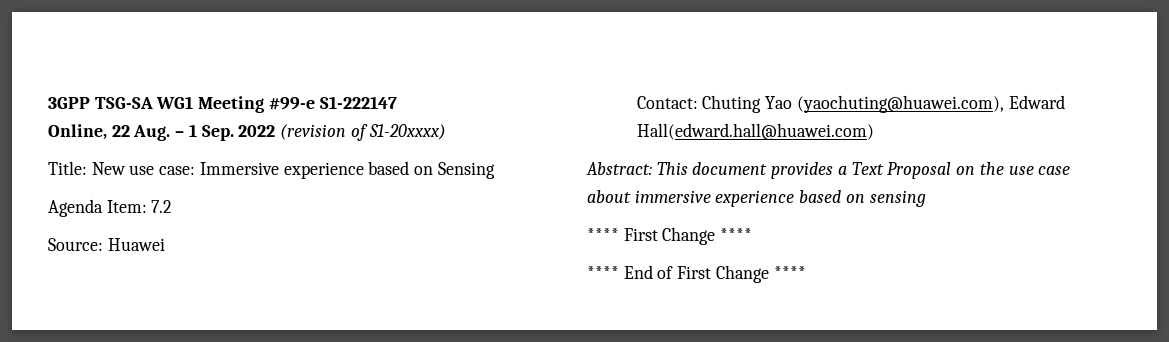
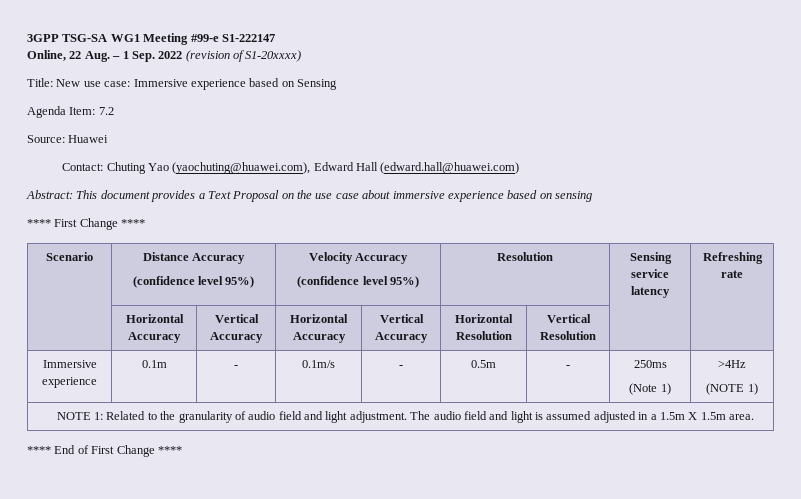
[636,123,874,140] Hall(edward.hall@huawei.com) -> [356,162,520,174] Hall (edward.hall@huawei.com)
(753, 234) none -> [46,252,93,261] [142,252,246,264] [132,276,255,288] [308,252,409,264] [297,276,419,288] [497,252,553,261] [629,252,672,264] [631,269,669,278] [631,286,670,298] [702,252,763,264] [721,270,743,278] [125,314,184,323] [128,332,181,343] [214,314,259,323] [210,332,263,343] [290,314,348,323] [292,332,346,343] [379,314,424,323] [375,332,428,343] [455,314,513,323] [455,331,512,340] [546,314,591,323] [540,331,596,340] [42,360,97,368] [42,377,97,388] [141,360,167,368] [234,365,238,368] [302,360,335,368] [399,365,403,368] [471,360,496,368] [566,365,570,368] [633,360,667,368] [629,383,671,395] [718,360,746,368] [706,383,758,395] [56,411,755,423] // Scenario | Distance Accuracy // (confidence level 95%) | Velocity Accuracy // (confidence level 95%) | Resolution | Sensing service latency | Refreshing rate // | Horizontal Accuracy | Vertical Accuracy | Horizontal Accuracy | Vertical Accuracy | Horizontal Resolution | Vertical Resolution | | // Immersive experience | 0.1m | - | 0.1m/s | - | 0.5m | - | 250ms // (Note 1) | >4Hz // (NOTE 1) // NOTE 1: Related to the granularity of audio field and light adjustment. The audio field and light is assumed adjusted in a 1.5m X 1.5m area.

